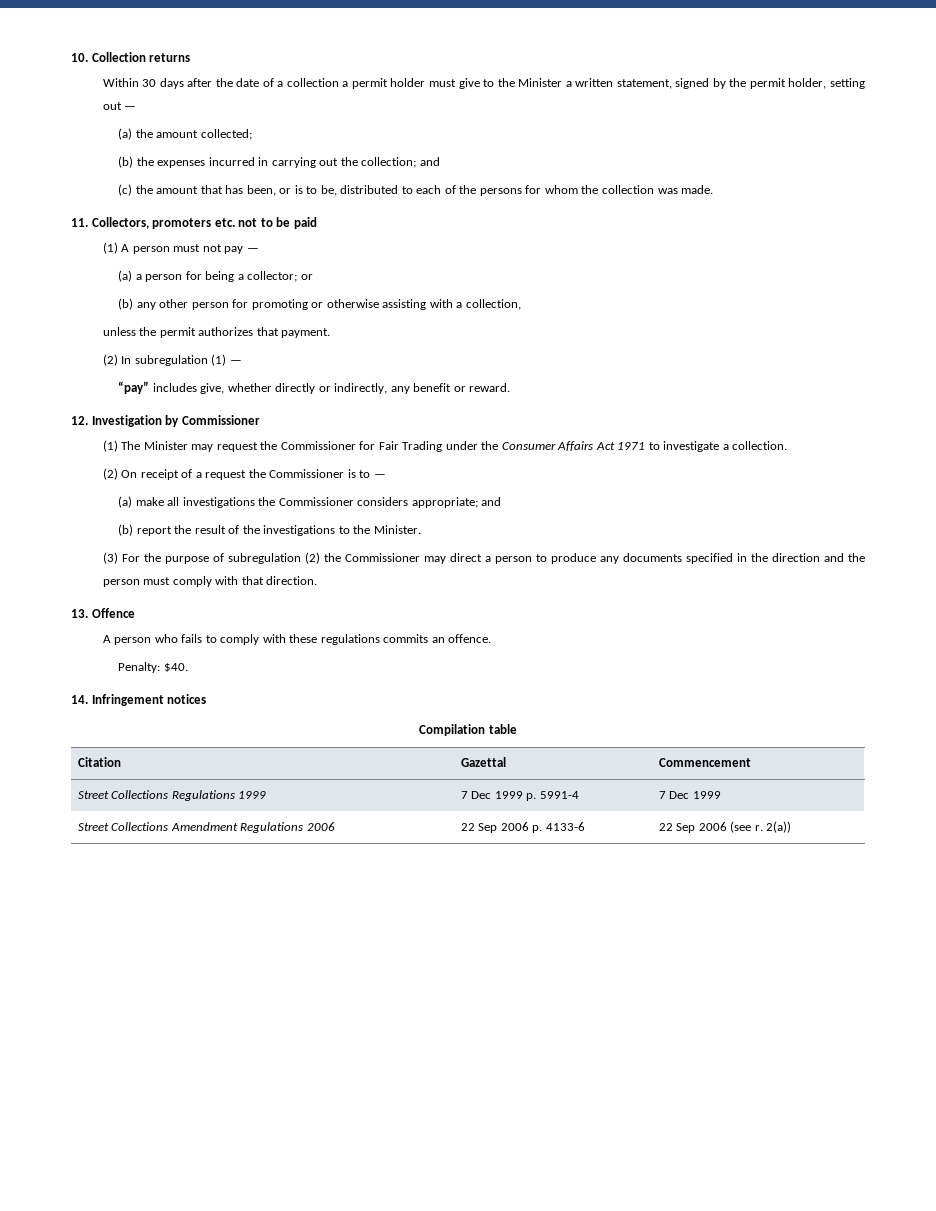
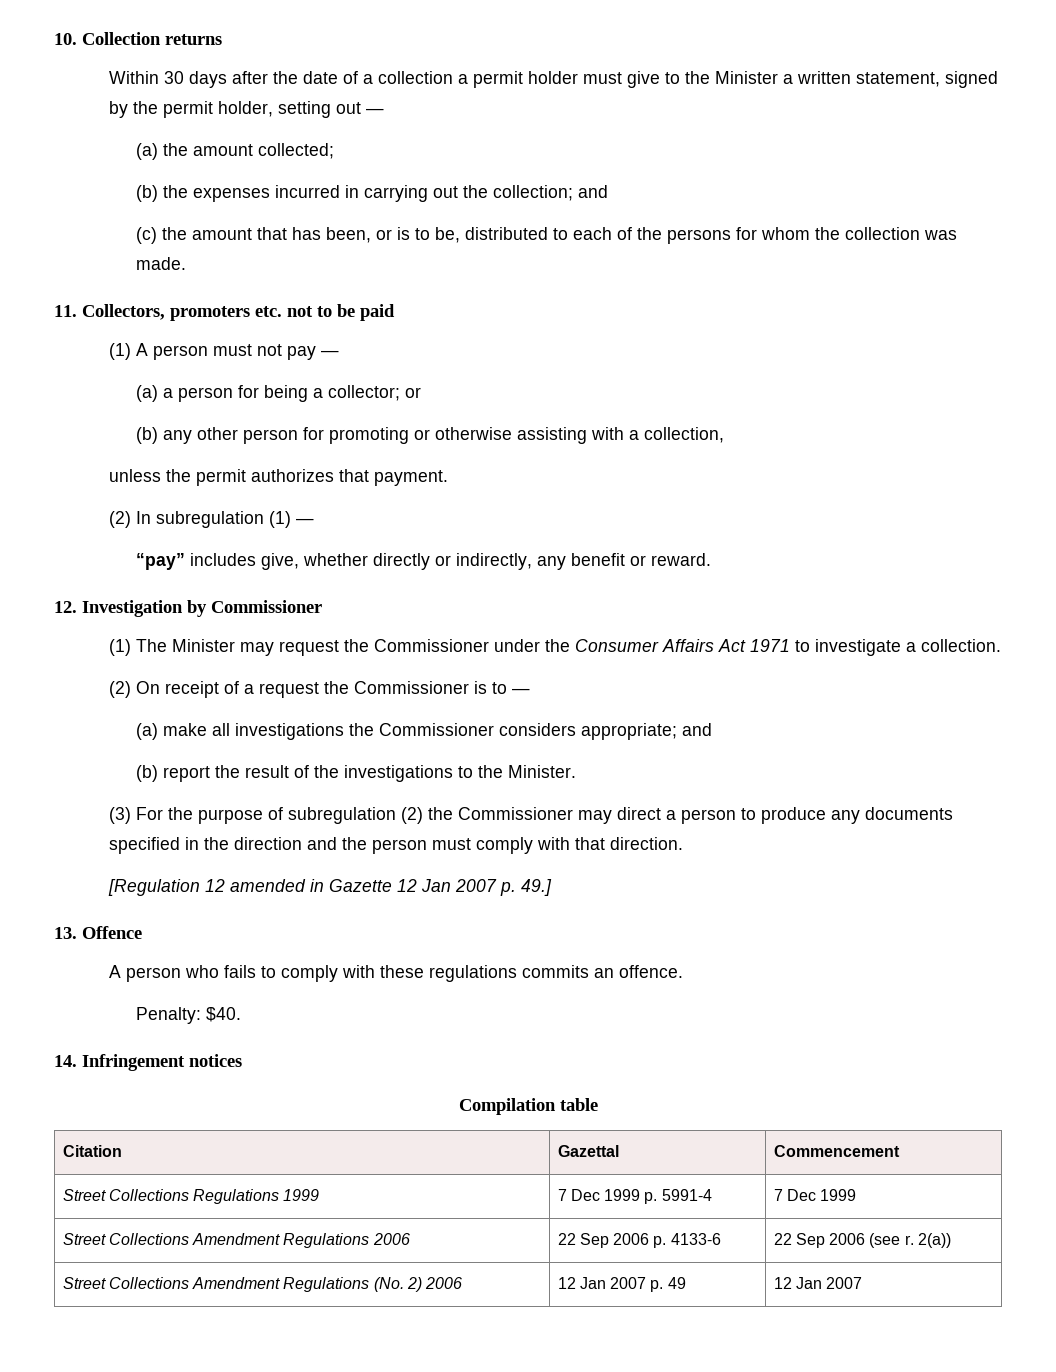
[359,441,443,452] for Fair Trading -> (489, 645) none
(318, 580) none -> [107,879,552,896] // [Regulation 12 amended in Gazette 12 Jan 2007 p. 49.]
(792, 827) none -> [62,1277,463,1292] [557,1277,686,1292] [773,1277,863,1289] // Street Collections Amendment Regulations (No. 2) 2006 | 12 Jan 2007 p. 49 | 12 Jan 2007

